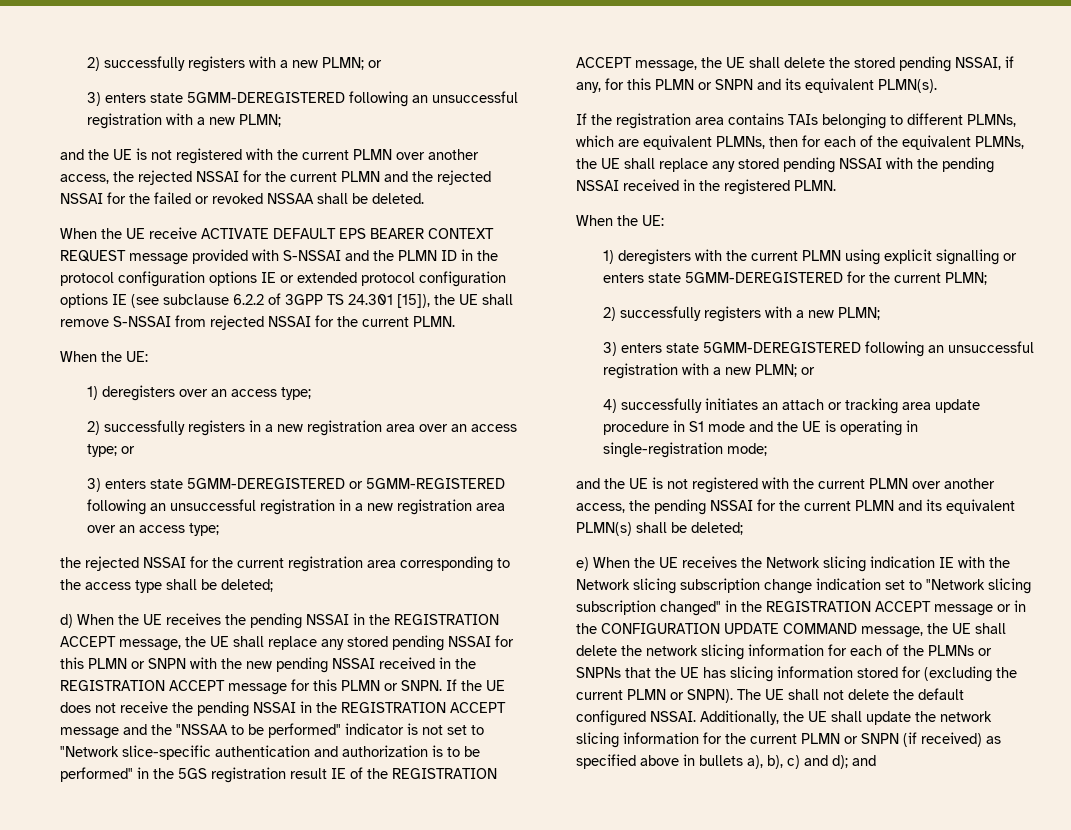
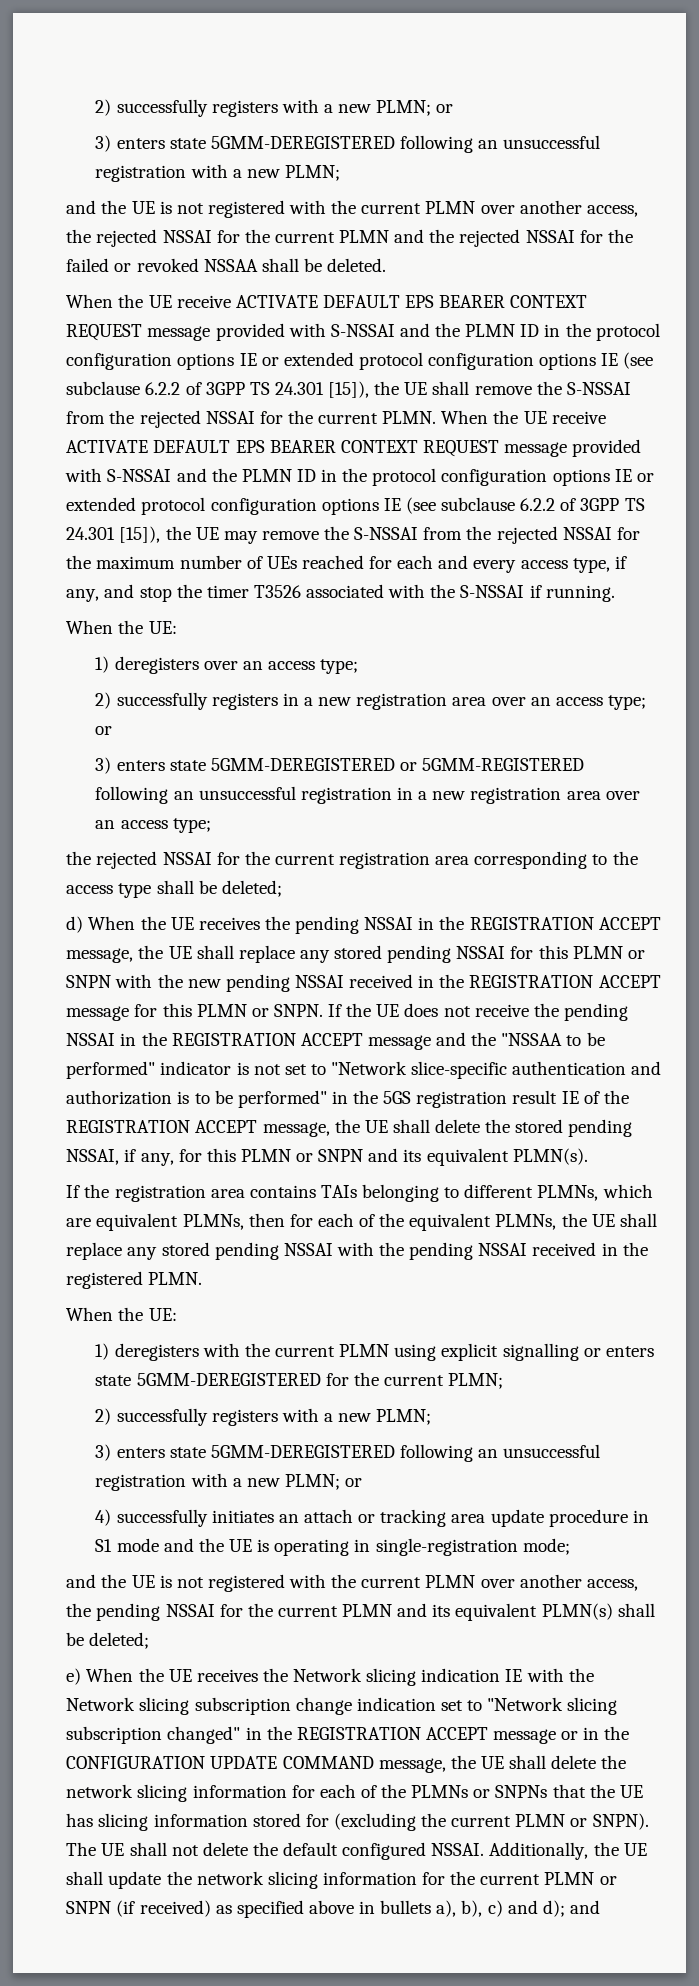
[113,315,207,327] S-NSSAI from -> [536,381,631,395] [66,410,135,424] the S-NSSAI from the
(456, 321) none -> [441,410,606,424] [66,439,642,457] [65,468,654,486] [66,497,645,515] [66,526,640,544] [66,555,627,573] [66,584,615,602] When the UE receive ACTIVATE DEFAULT EPS BEARER CONTEXT REQUEST message provided with S-NSSAI and the PLMN ID in the protocol configuration options IE or extended protocol configuration options IE (see subclause 6.2.2 of 3GPP TS 24.301 [15]), the UE may remove the S-NSSAI from the rejected NSSAI for the maximum number of UEs reached for each and every access type, if any, and stop the timer T3526 associated with the S-NSSAI if running.

